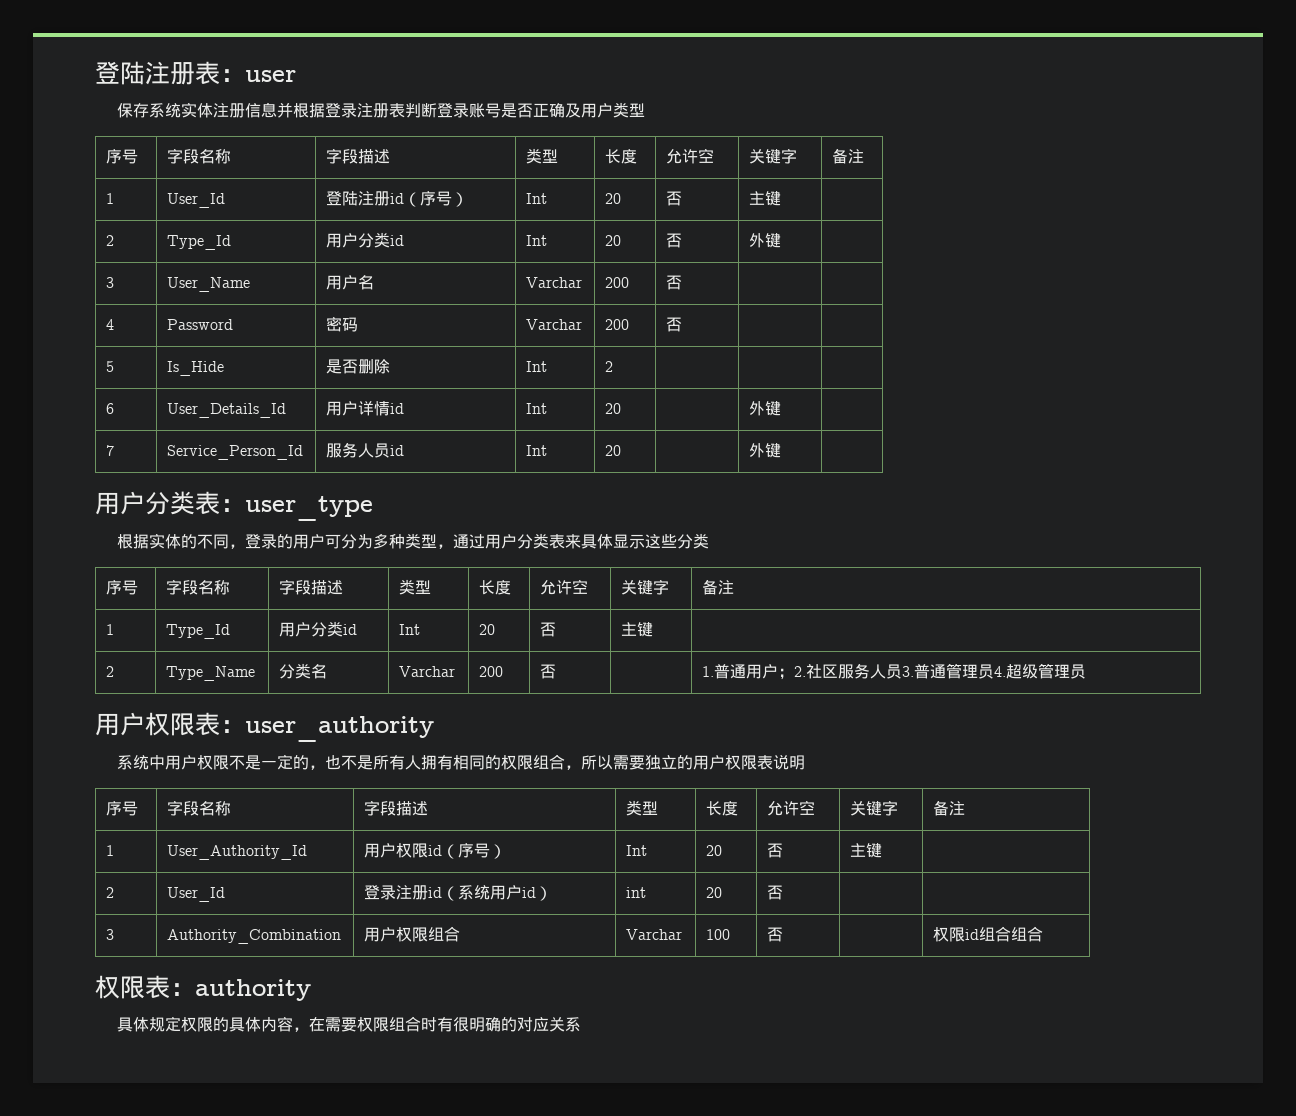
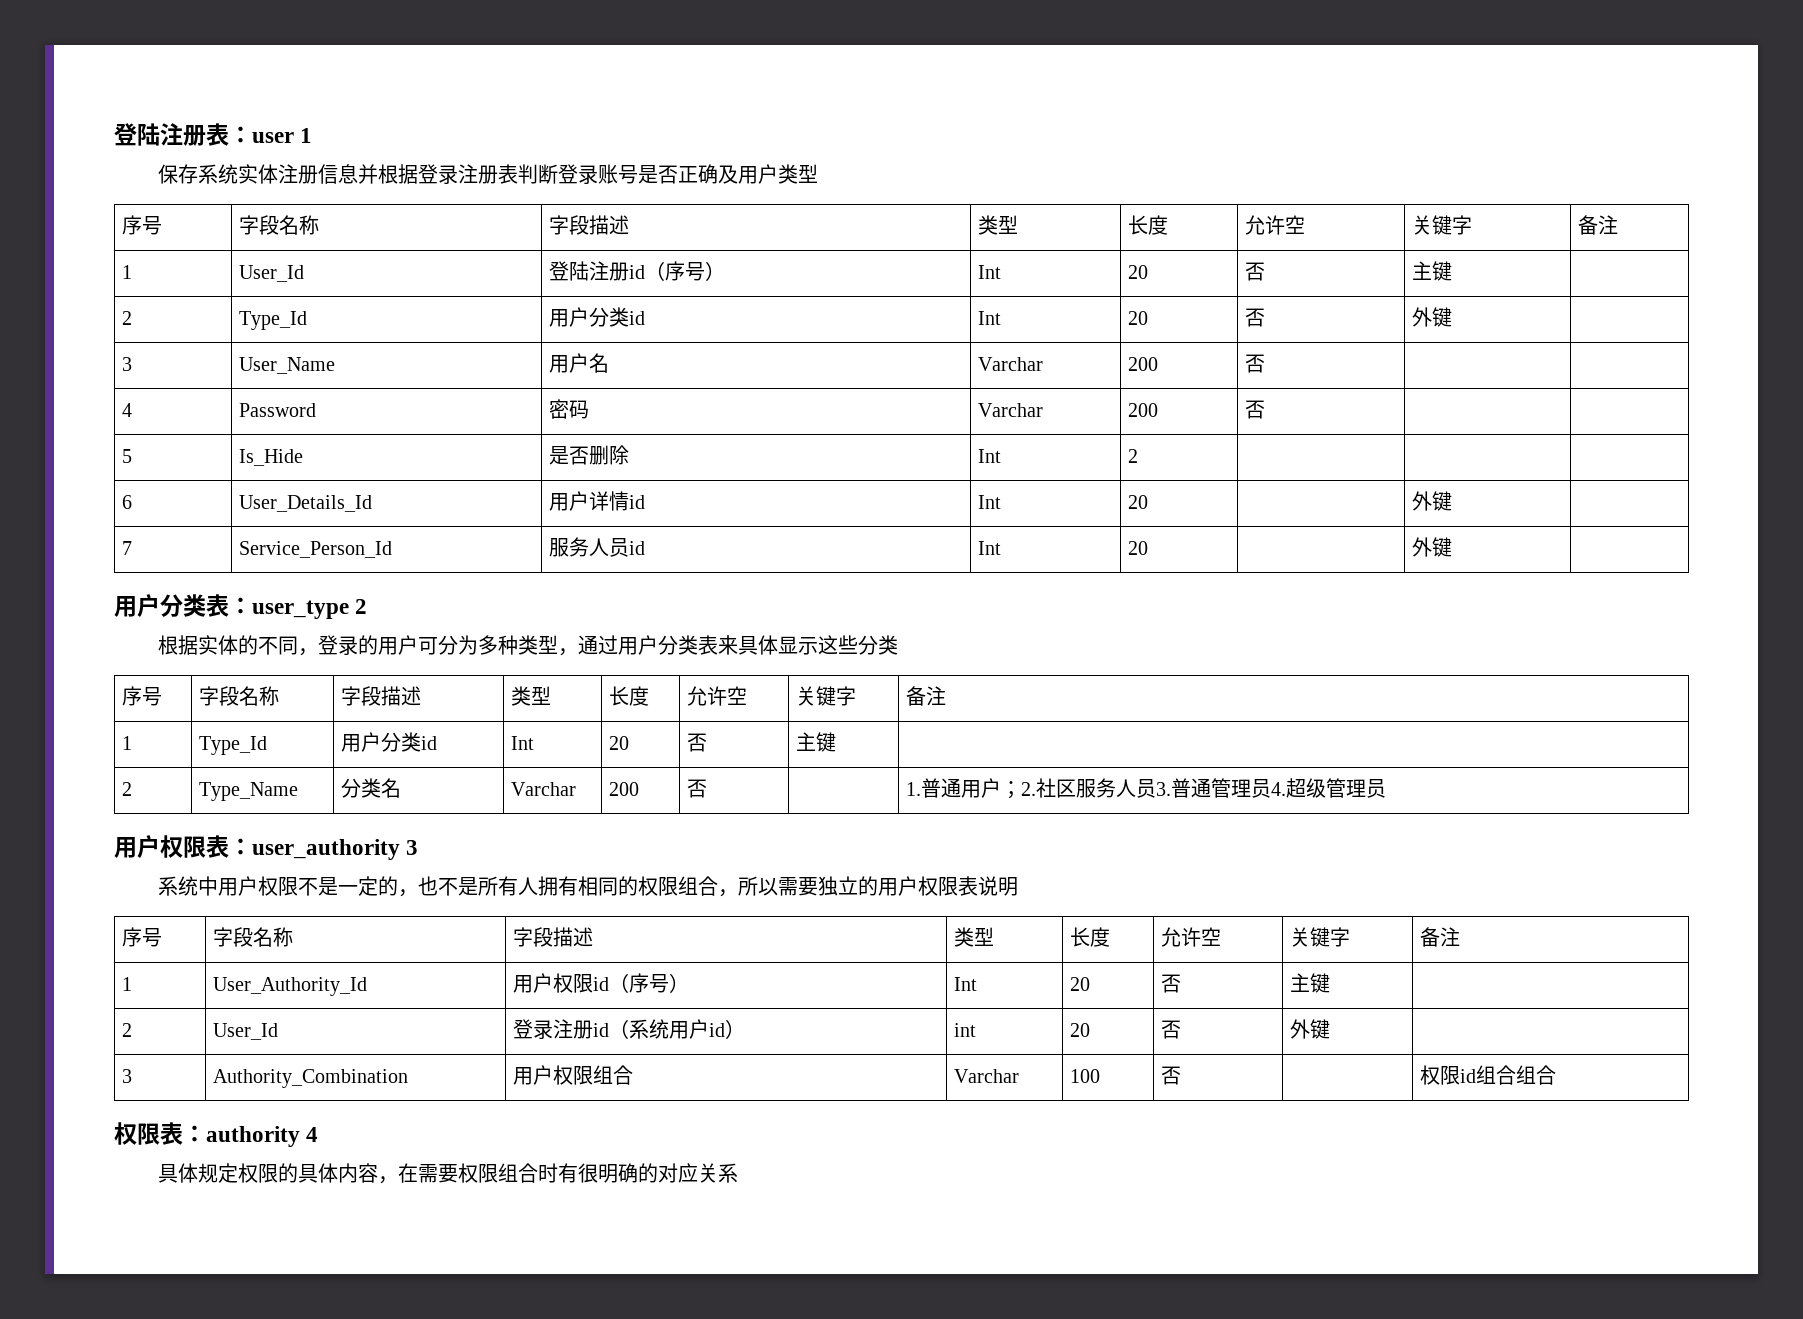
(296, 76) none -> [300,128,313,143] 1
(373, 508) none -> [355,599,368,614] 2
(434, 729) none -> [406,840,419,855] 3
(784, 892) none -> [1290,1019,1331,1039] 外键
(311, 990) none -> [306,1127,319,1142] 4

